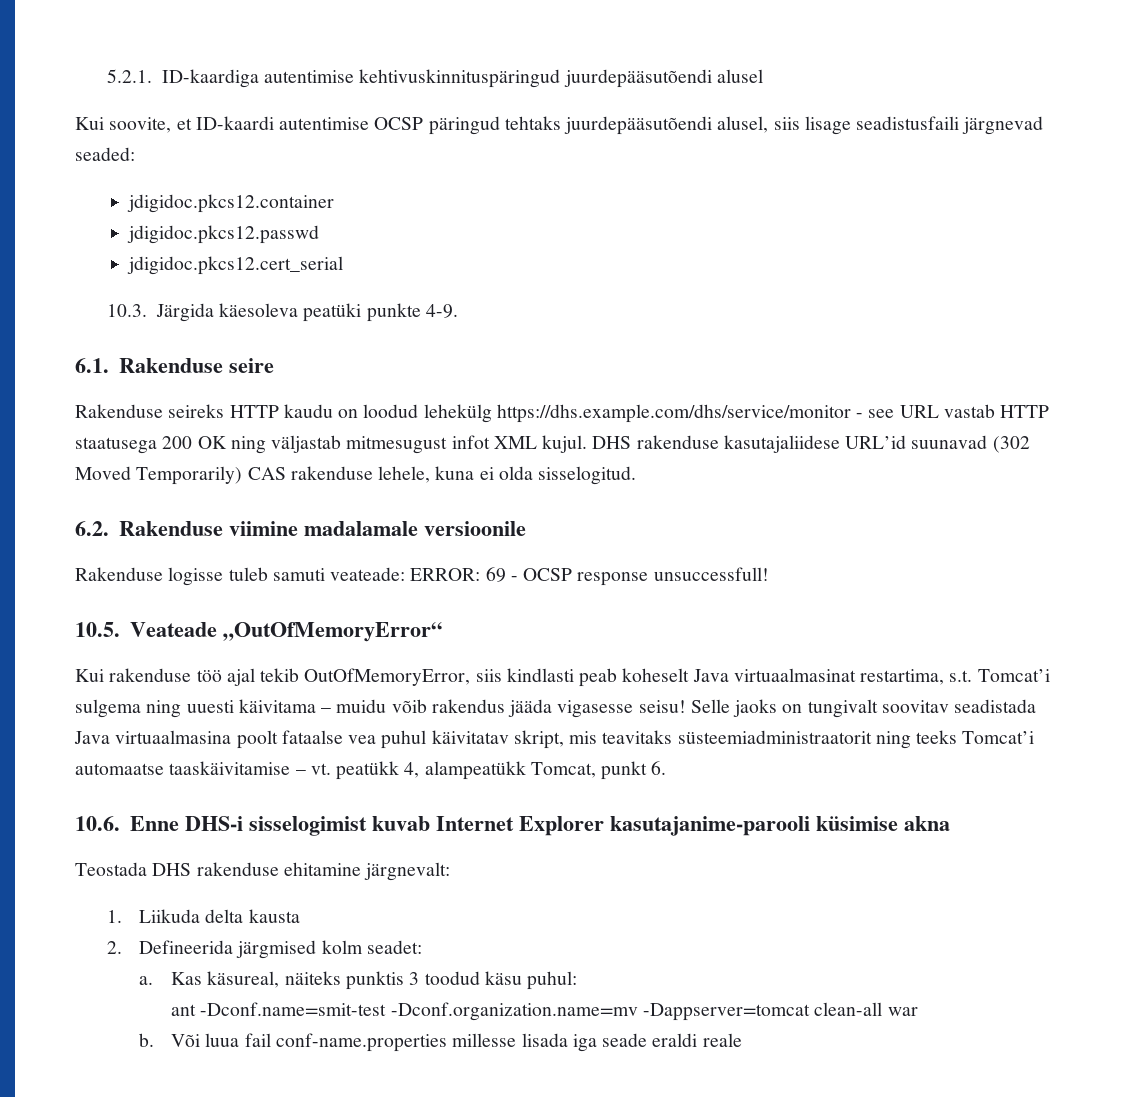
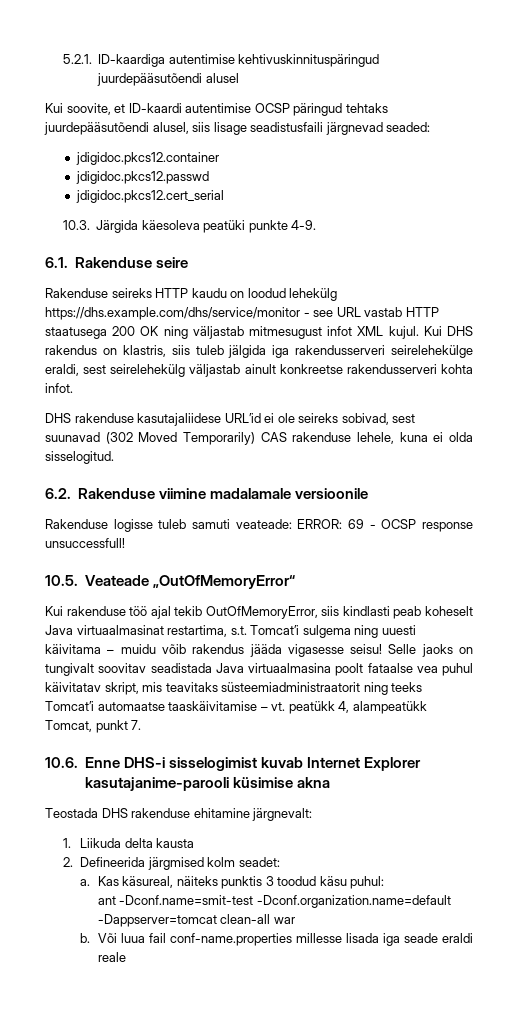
[592,435,907,453] DHS rakenduse kasutajaliidese URL’id -> [423,326,473,336] [45,345,473,358] [45,364,473,377] [45,383,73,393] [45,413,416,426] Kui DHS rakendus on klastris, siis tuleb jälgida iga rakendusserveri seirelehekülge eraldi, sest seirelehekülg väljastab ainult konkreetse rakendusserveri kohta infot. // DHS rakenduse kasutajaliidese URL’id ei ole seireks sobivad, sest
[651,761,667,775] 6. -> [131,720,142,730] 7.
[390,1002,638,1021] -Dconf.organization.name=mv -> [256,895,451,908] -Dconf.organization.name=default

